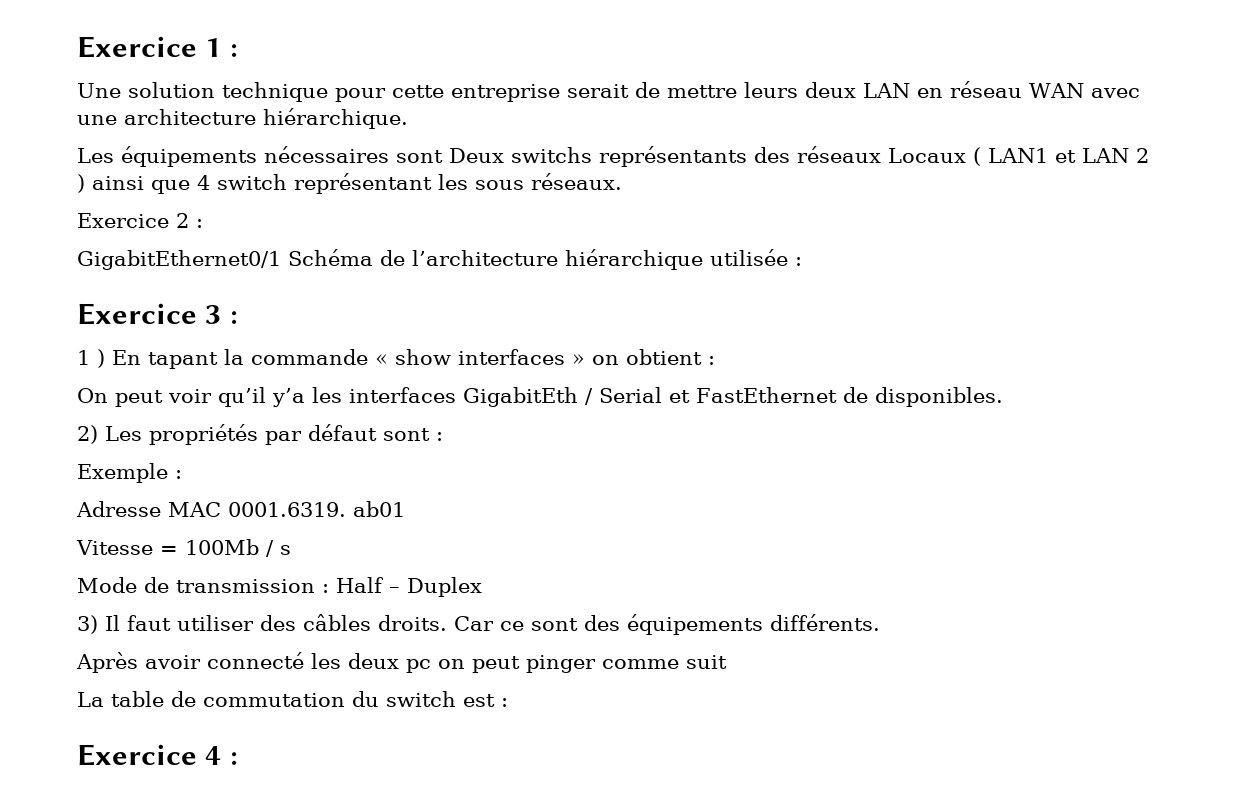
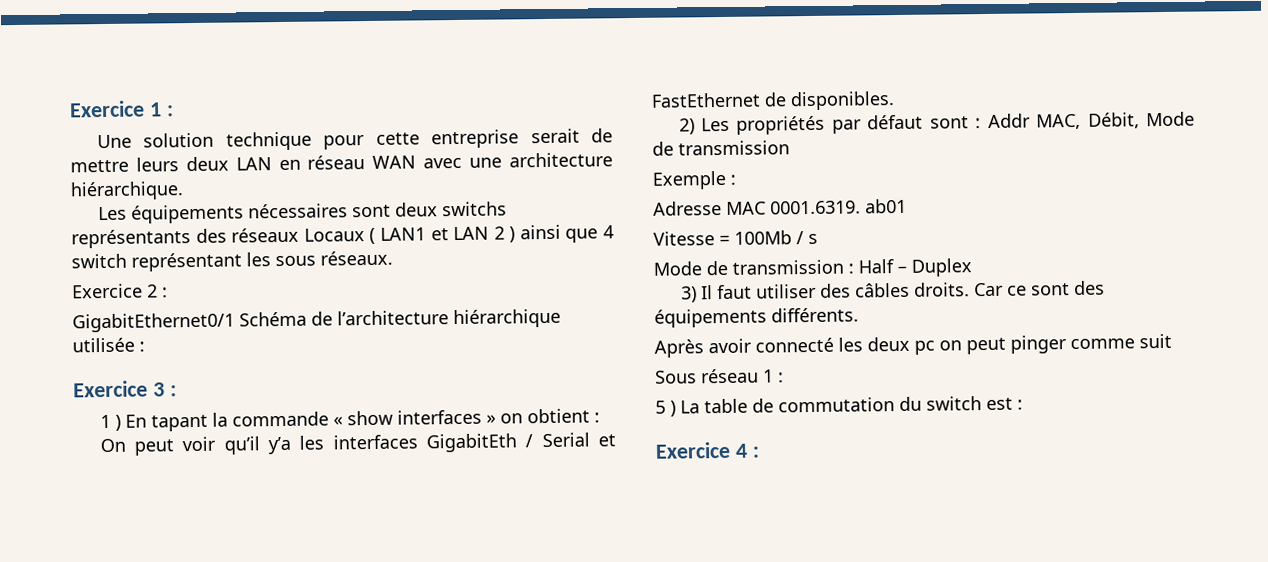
[449,148,504,163] Deux -> [394,202,438,217] deux
(443, 436) none -> [987,111,1195,130] [652,140,790,156] Addr MAC, Débit, Mode de transmission
(727, 662) none -> [655,368,784,384] [655,400,676,417] Sous réseau 1 : // 5 )

